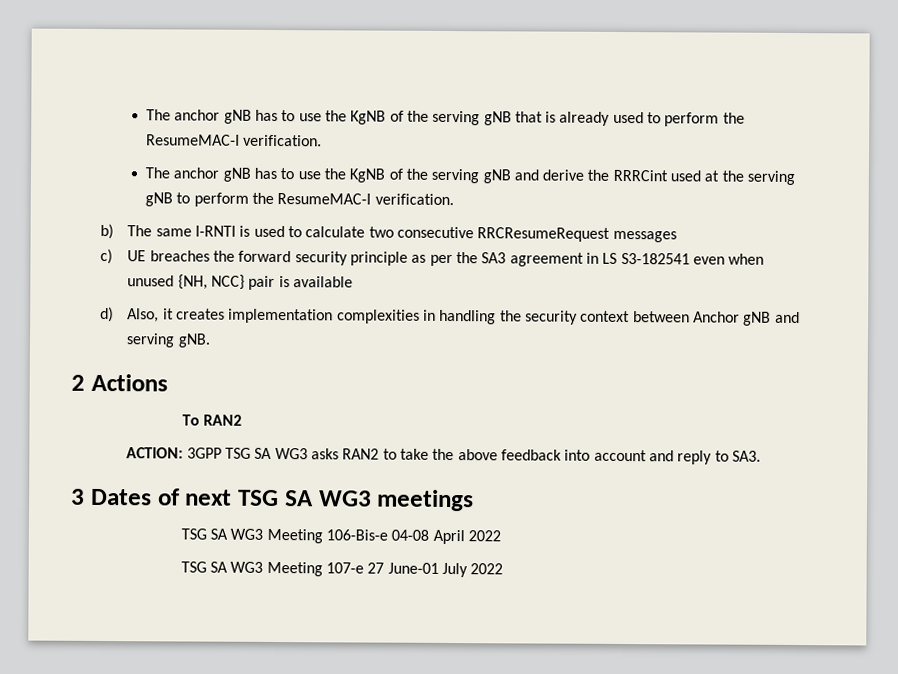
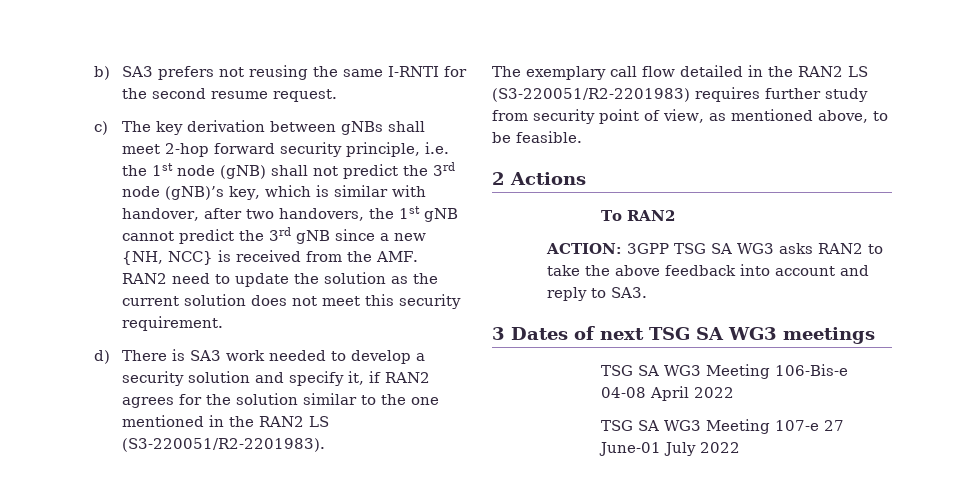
[146,109,745,127] [146,134,323,147] [145,167,796,185] [145,192,454,207] [99,223,677,243] [99,248,765,267] [127,274,354,290] [99,306,800,326] [126,333,211,348] The anchor gNB has to use the KgNB of the serving gNB that is already used to perform the ResumeMAC-I verification. // The anchor gNB has to use the KgNB of the serving gNB and derive the RRRCint used at the serving gNB to perform the ResumeMAC-I verification. // b) The same I-RNTI is used to calculate two consecutive RRCResumeRequest messages // c) UE breaches the forward security principle as per the SA3 agreement in LS S3-182541 even when unused {NH, NCC} pair is available // d) Also, it creates implementation complexities in handling the security context between Anchor gNB and serving gNB. -> [94,65,467,80] [121,88,337,102] [94,120,425,135] [121,142,449,157] [121,162,455,179] [121,185,426,200] [121,206,458,222] [121,227,426,244] [121,250,418,265] [121,272,438,287] [121,294,461,309] [121,316,223,331] [94,349,425,364] [121,371,430,386] [121,393,439,408] [121,415,329,427] [121,438,325,452] [492,65,868,80] [492,87,868,102] [492,109,888,124] [492,131,582,143] b) SA3 prefers not reusing the same I-RNTI for the second resume request. // c) The key derivation between gNBs shall meet 2-hop forward security principle, i.e. the 1st node (gNB) shall not predict the 3rd node (gNB)’s key, which is similar with handover, after two handovers, the 1st gNB cannot predict the 3rd gNB since a new {NH, NCC} is received from the AMF. RAN2 need to update the solution as the current solution does not meet this security requirement. // d) There is SA3 work needed to develop a security solution and specify it, if RAN2 agrees for the solution similar to the one mentioned in the RAN2 LS (S3-220051/R2-2201983). // The exemplary call flow detailed in the RAN2 LS (S3-220051/R2-2201983) requires further study from security point of view, as mentioned above, to be feasible.

